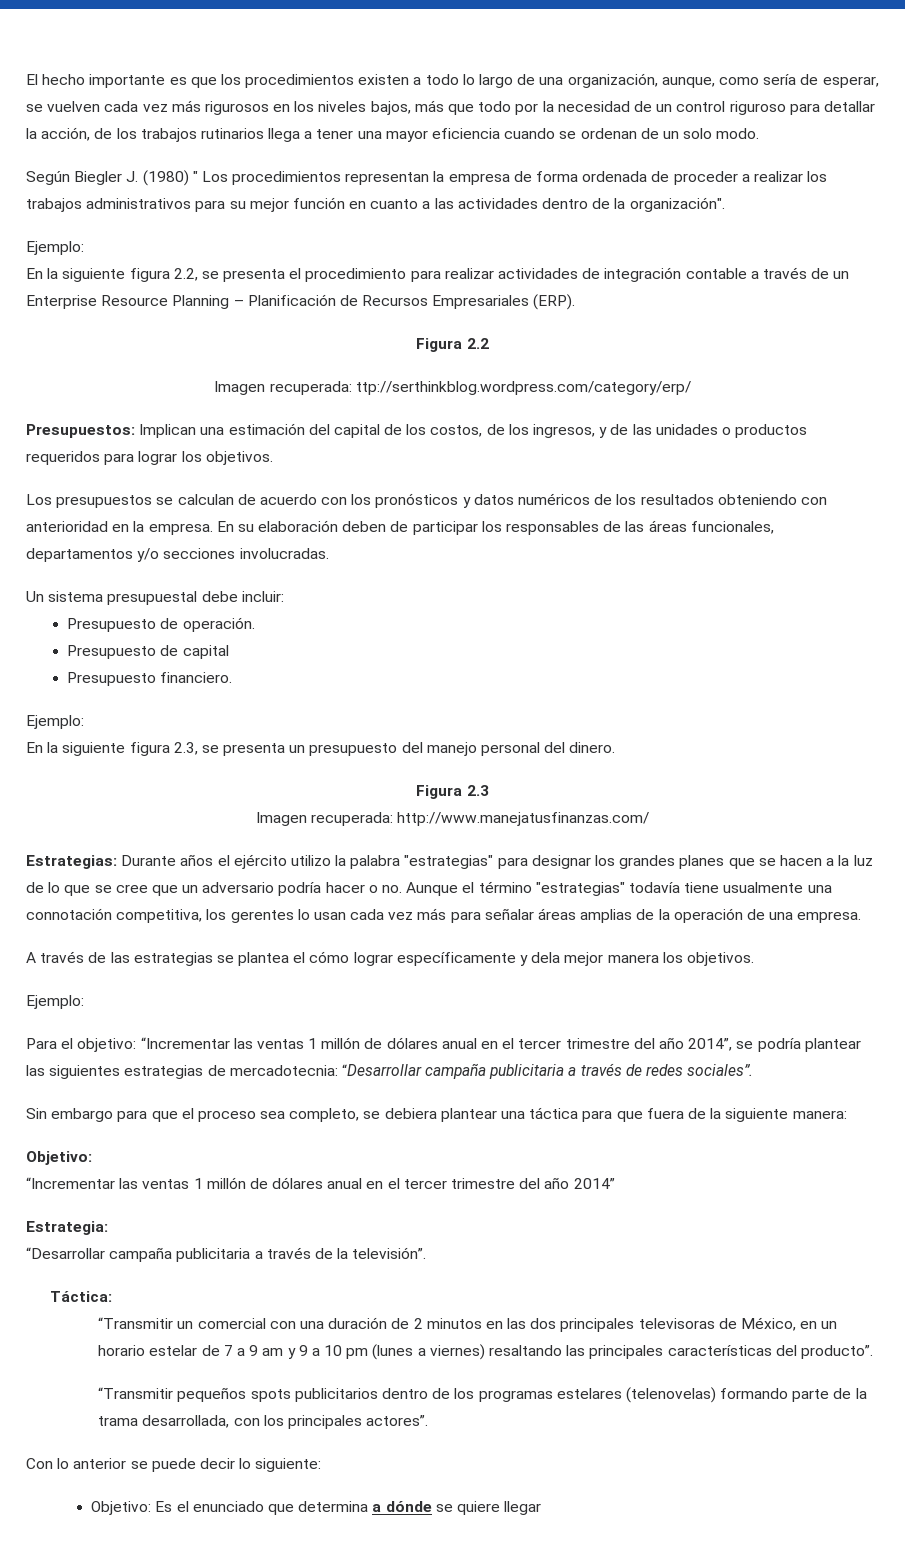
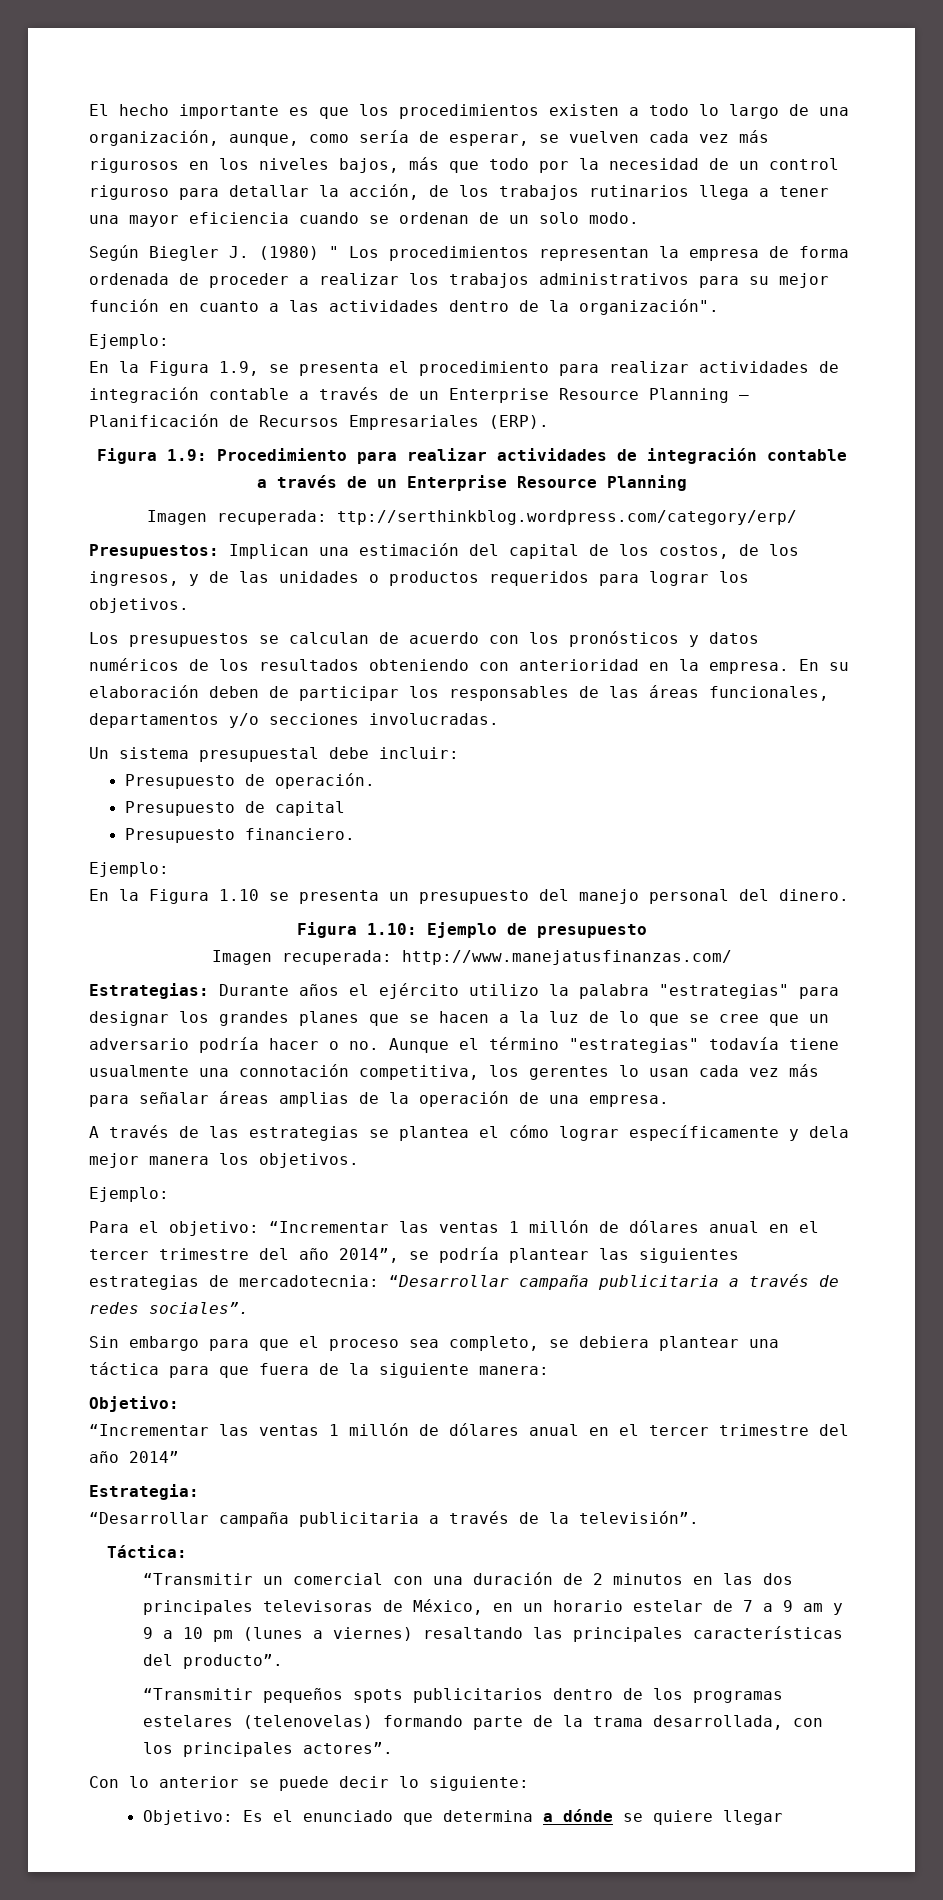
[62,268,198,282] siguiente figura 2.2, -> [149,361,259,376] Figura 1.9,
[466,338,489,349] 2.2 -> [166,448,847,464] [256,475,687,491] 1.9: Procedimiento para realizar actividades de integración contable a través de un Enterprise Resource Planning
[62,742,198,756] siguiente figura 2.3, -> [149,889,259,904] Figura 1.10
[466,785,489,796] 2.3 -> [366,922,647,938] 1.10: Ejemplo de presupuesto

